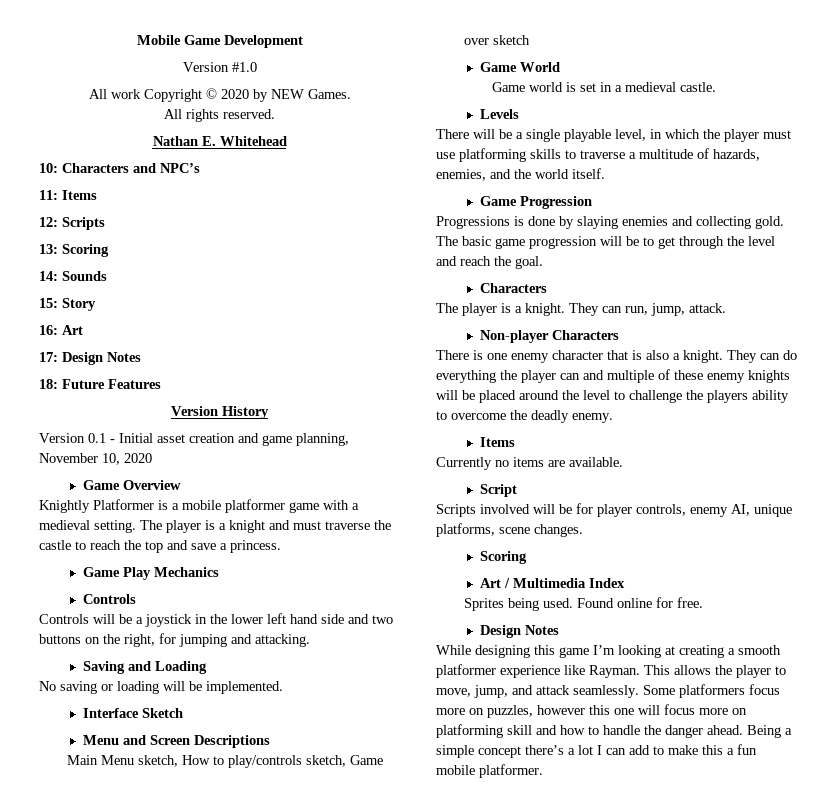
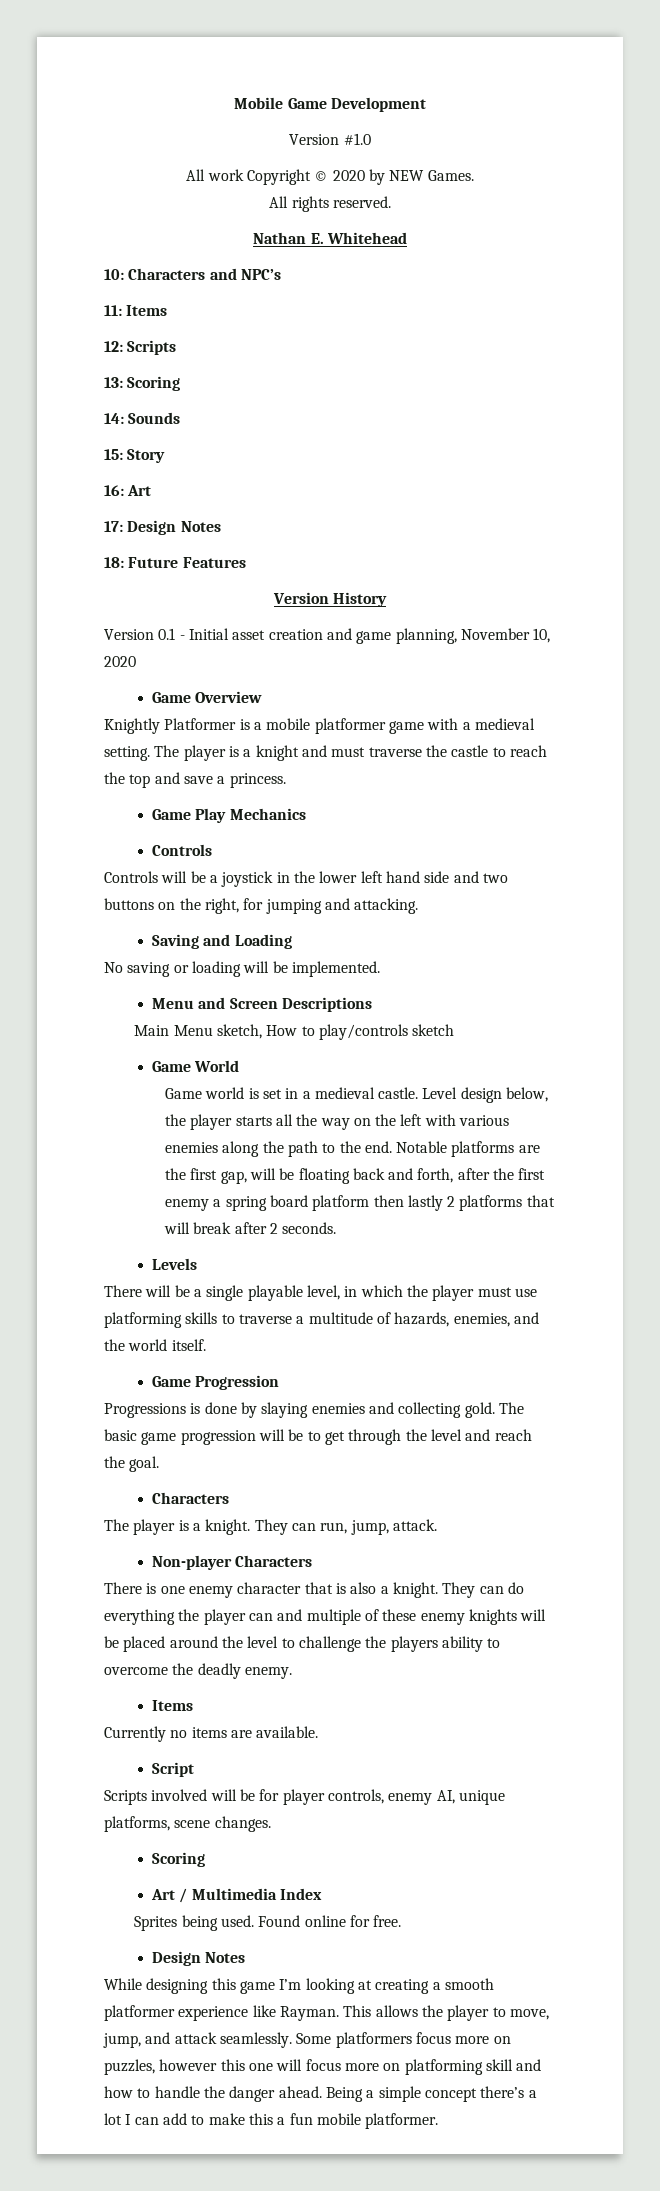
[82,708,183,718] // Interface Sketch -> (380, 969) none
[305,755,383,767] [463,38,489,45] sketch, Game over -> (409, 1032) none
(716, 87) none -> [422,1087,549,1103] [164,1114,510,1130] [164,1141,540,1157] [164,1168,546,1184] [164,1195,555,1211] [163,1222,337,1234] Level design below, the player starts all the way on the left with various enemies along the path to the end. Notable platforms are the first gap, will be floating back and forth, after the first enemy a spring board platform then lastly 2 platforms that will break after 2 seconds.

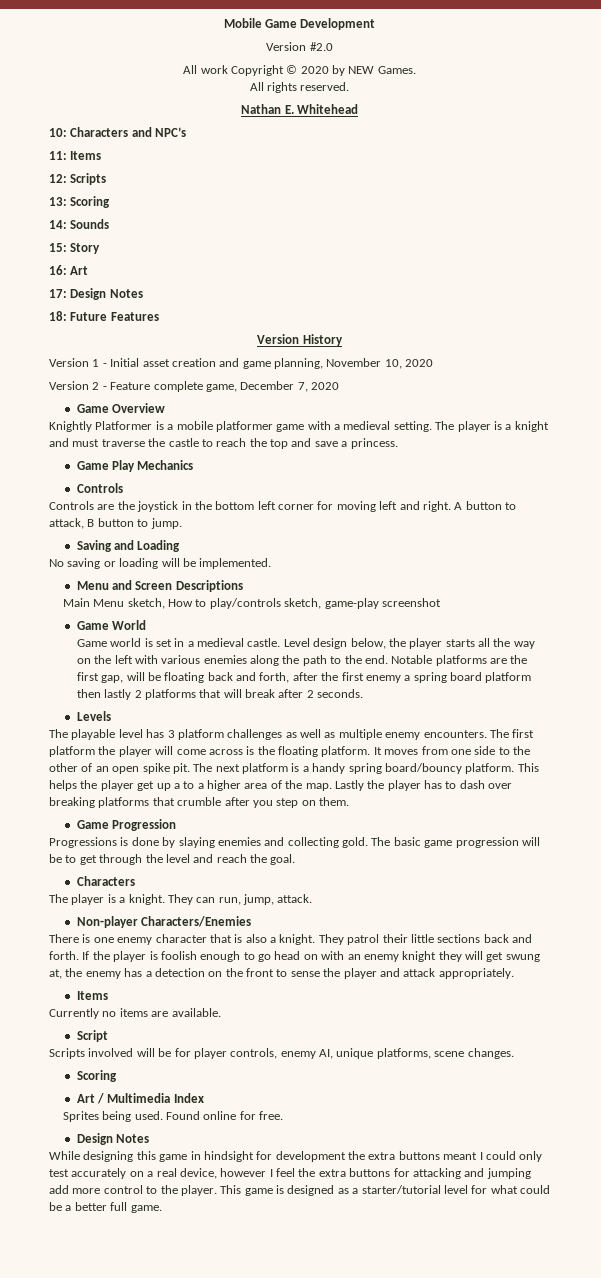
[343,133,371,145] #1.0 -> [309,42,333,51] #2.0
[158,628,176,640] 0.1 -> [92,359,100,367] 1
(136, 661) none -> [49,381,339,392] // Version 2 - Feature complete game, December 7, 2020
[161,871,508,887] [104,898,419,914] will be a joystick in the lower left hand side and two buttons on the right, for jumping and attacking. -> [97,501,516,512] [49,518,182,529] are the joystick in the bottom left corner for moving left and right. A button to attack, B button to jump.
[412,1024,455,1036] sketch -> [284,598,441,609] sketch, game-play screenshot
[104,1285,537,1301] [104,1312,539,1328] [104,1339,206,1351] There will be a single playable level, in which the player must use platforming skills to traverse a multitude of hazards, enemies, and the world itself. -> [49,729,535,740] [49,746,530,757] [49,763,539,774] [49,780,513,791] [49,797,349,808] The playable level has 3 platform challenges as well as multiple enemy encounters. The first platform the player will come across is the floating platform. It moves from one side to the other of an open spike pit. The next platform is a handy spring board/bouncy platform. This helps the player get up a to a higher area of the map. Lastly the player has to dash over breaking platforms that crumble after you step on them.
[235,1555,313,1567] Characters -> [141,916,252,927] Characters/Enemies
[479,1582,524,1594] [104,1609,547,1625] [104,1636,501,1652] [104,1663,292,1679] can do everything the player can and multiple of these enemy knights will be placed around the level to challenge the players ability to overcome the deadly enemy. -> [347,934,532,945] [49,951,540,962] [49,968,514,979] patrol their little sections back and forth. If the player is foolish enough to go head on with an enemy knight they will get swung at, the enemy has a detection on the front to sense the player and attack appropriately.
[279,1978,494,1994] [104,2005,549,2021] [103,2032,511,2048] [104,2059,542,2075] [104,2086,537,2102] [104,2113,439,2129] I’m looking at creating a smooth platformer experience like Rayman. This allows the player to move, jump, and attack seamlessly. Some platformers focus more on puzzles, however this one will focus more on platforming skill and how to handle the danger ahead. Being a simple concept there’s a lot I can add to make this a fun mobile platformer. -> [190,1151,543,1162] [49,1168,531,1179] [49,1185,550,1196] [49,1202,162,1213] in hindsight for development the extra buttons meant I could only test accurately on a real device, however I feel the extra buttons for attacking and jumping add more control to the player. This game is designed as a starter/tutorial level for what could be a better full game.

